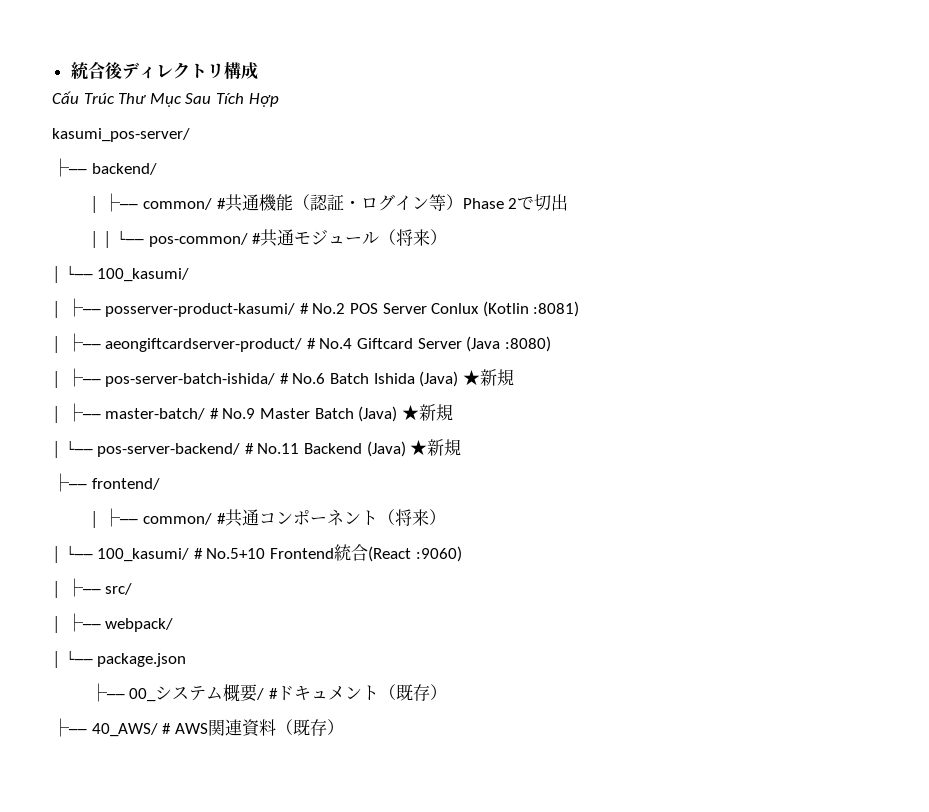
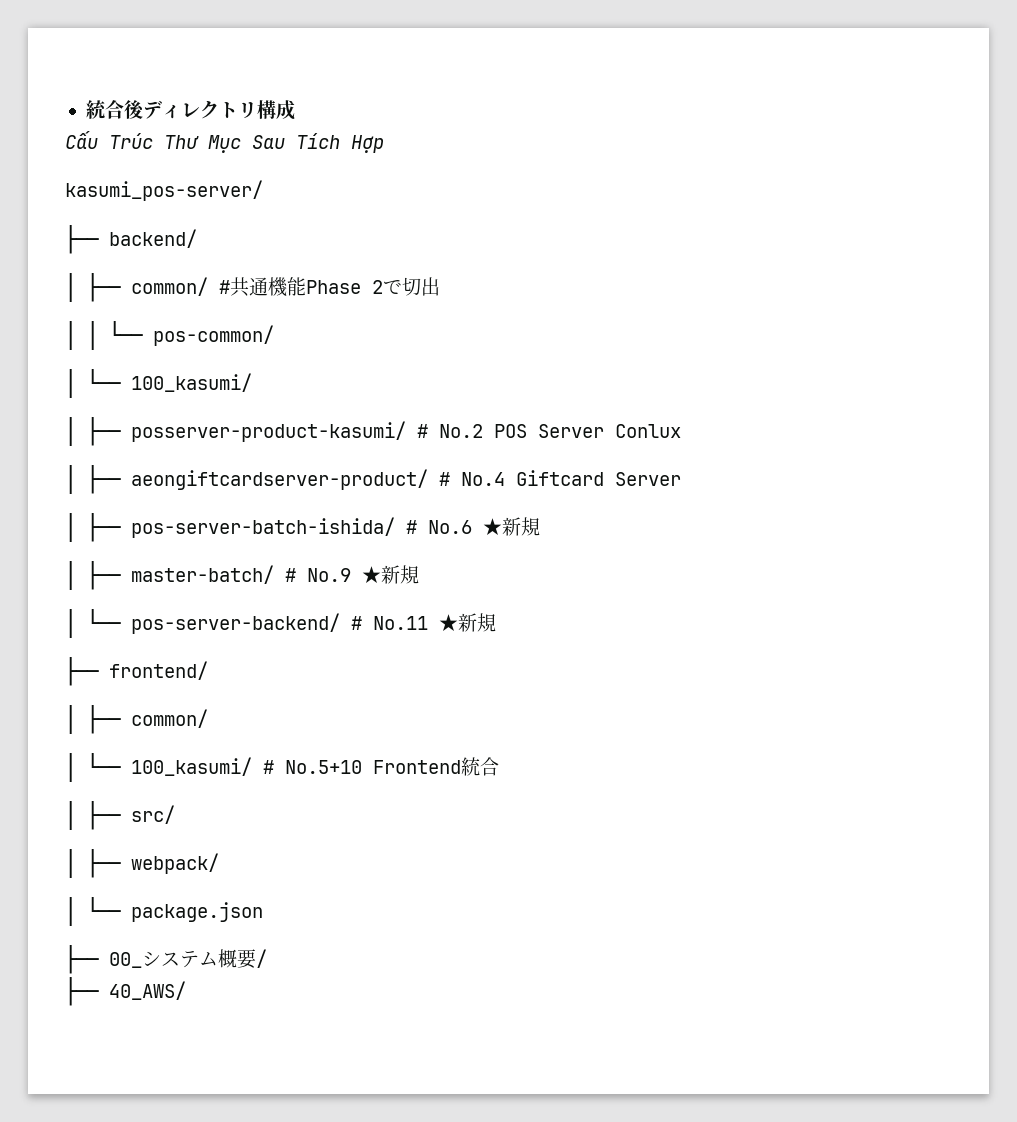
[292,194,463,211] （認証・ログイン等） -> (306, 286) none
[252,229,448,247] #共通モジュール（将来） -> (274, 335) none
[482,301,580,317] (Kotlin :8081) -> (681, 431) none
[466,336,551,352] (Java :8080) -> (681, 479) none
[329,371,459,387] Batch Ishida (Java) -> (472, 527) none
[259,406,398,422] Master Batch (Java) -> (351, 575) none
[303,441,406,457] Backend (Java) -> (428, 623) none
[216,509,446,527] #共通コンポーネント（将来） -> (208, 718) none
[367,546,462,562] (React :9060) -> (499, 766) none
[269,684,448,701] [52,718,344,737] #ドキュメント（既存） // ├── 40_AWS/ # AWS関連資料（既存） -> [65,977,186,1006] // ├── 40_AWS/

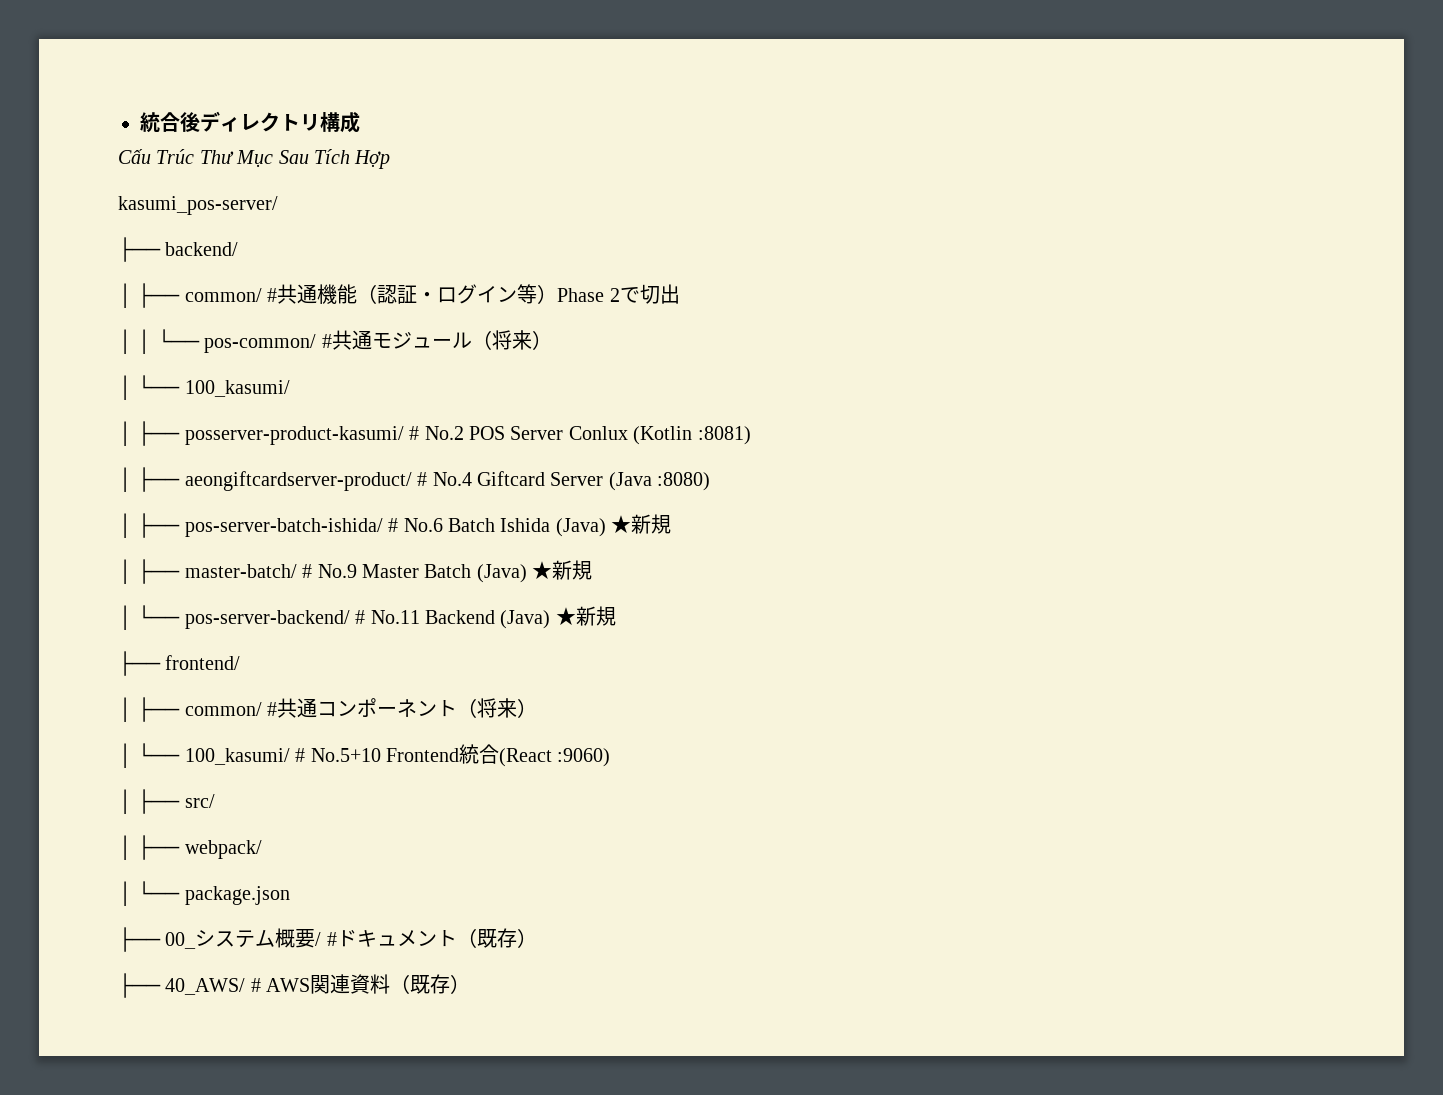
(306, 286) none -> [357,284,558,304] （認証・ログイン等）
(274, 335) none -> [321,330,552,350] #共通モジュール（将来）
(681, 431) none -> [633,426,751,445] (Kotlin :8081)
(681, 479) none -> [608,472,711,491] (Java :8080)
(472, 527) none -> [447,518,606,537] Batch Ishida (Java)
(351, 575) none -> [362,564,527,583] Master Batch (Java)
(428, 623) none -> [425,610,551,629] Backend (Java)
(208, 718) none -> [267,698,538,718] #共通コンポーネント（将来）
(499, 766) none -> [499,748,611,767] (React :9060)
[65,977,186,1006] // ├── 40_AWS/ -> [326,928,537,948] [118,973,471,998] #ドキュメント（既存） // ├── 40_AWS/ # AWS関連資料（既存）

